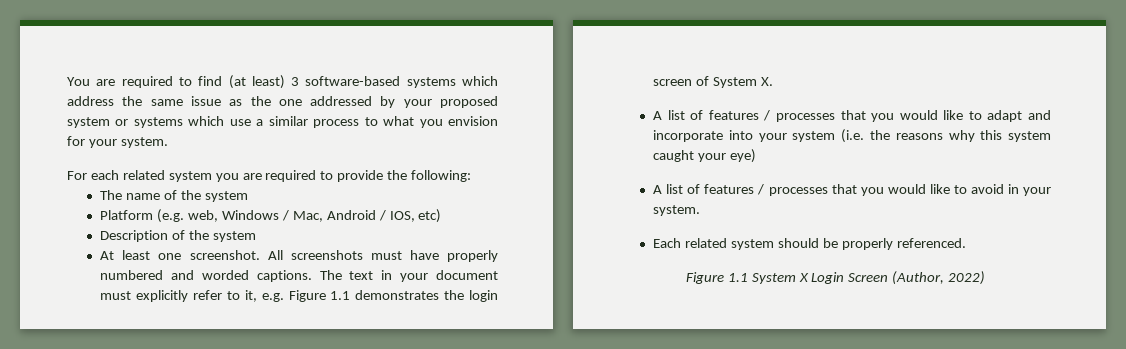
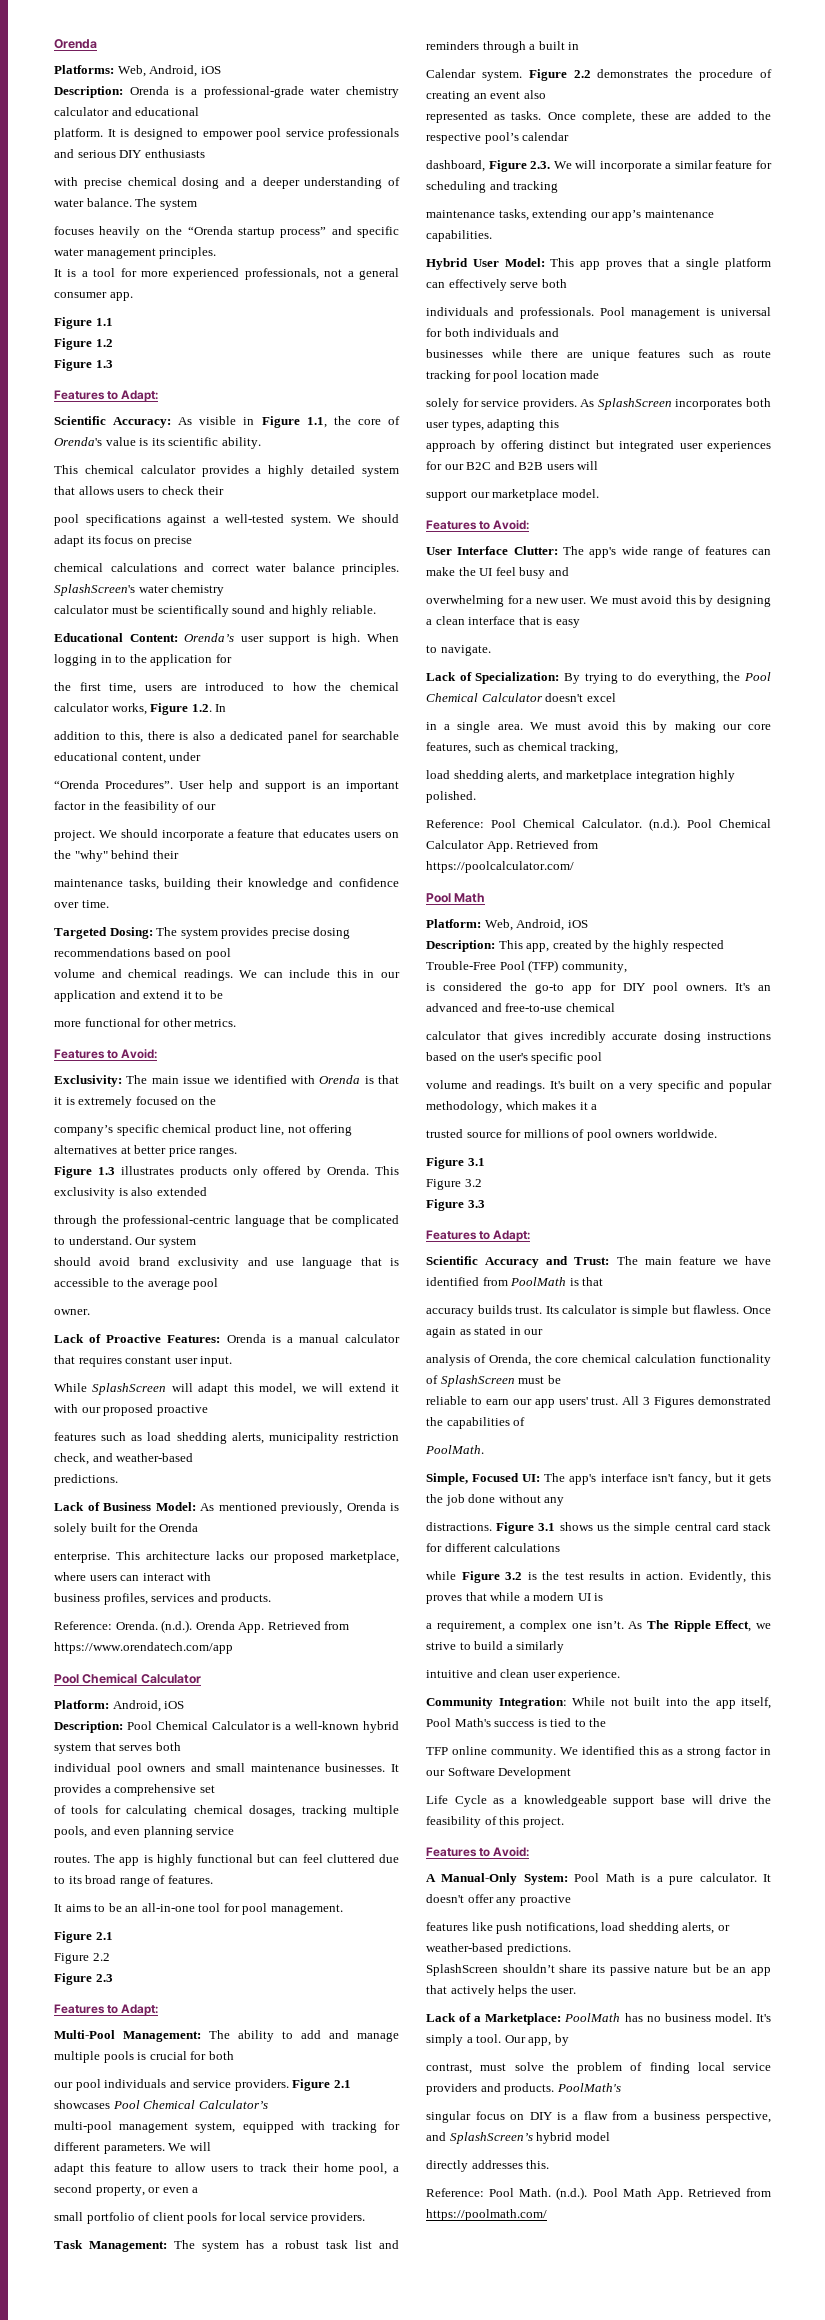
[67,75,499,89] [67,96,499,108] [67,116,498,128] [67,136,168,148] [67,170,472,182] [100,190,248,202] [100,209,442,223] [100,230,256,242] [100,250,498,262] [100,270,499,282] [100,290,498,302] [653,76,773,88] [653,110,1051,122] [653,129,1051,143] [653,149,757,163] [653,184,1051,196] [653,205,701,216] [653,238,966,250] [685,271,986,285] You are required to find (at least) 3 software-based systems which address the same issue as the one addressed by your proposed system or systems which use a similar process to what you envision for your system. // For each related system you are required to provide the following: // The name of the system // Platform (e.g. web, Windows / Mac, Android / IOS, etc) // Description of the system // At least one screenshot. All screenshots must have properly numbered and worded captions. The text in your document must explicitly refer to it, e.g. Figure 1.1 demonstrates the login screen of System X. // A list of features / processes that you would like to adapt and incorporate into your system (i.e. the reasons why this system caught your eye) // A list of features / processes that you would like to avoid in your system. // Each related system should be properly referenced. // Figure 1.1 System X Login Screen (Author, 2022) -> [54,39,97,49] [54,65,221,77] [54,86,399,98] [54,107,200,116] [54,128,399,140] [54,149,205,158] [54,177,400,189] [54,198,197,210] [54,226,399,238] [54,247,217,259] [54,268,399,280] [54,292,133,301] [54,317,113,329] [54,338,113,350] [54,359,113,371] [54,390,159,402] [54,416,400,428] [54,437,261,449] [54,465,399,477] [54,486,224,495] [54,514,399,526] [54,535,193,547] [54,563,399,575] [54,584,225,596] [54,605,376,617] [54,633,399,645] [54,654,232,666] [54,682,399,694] [54,703,227,715] [54,731,399,743] [54,752,202,764] [54,780,399,792] [54,801,216,813] [54,829,399,841] [54,850,179,862] [54,878,399,890] [54,900,109,908] [54,927,351,939] [54,948,231,960] [54,969,400,981] [54,990,223,1002] [54,1018,237,1027] [54,1049,158,1059] [54,1075,399,1087] [54,1096,216,1108] [54,1124,353,1136] [54,1145,238,1157] [54,1166,399,1178] [54,1187,207,1199] [54,1215,399,1227] [54,1236,196,1248] [54,1257,399,1269] [54,1278,219,1290] [54,1309,90,1315] [54,1334,400,1343] [54,1355,233,1367] [54,1383,399,1395] [54,1404,208,1416] [54,1432,399,1444] [54,1453,194,1465] [54,1474,118,1486] [54,1502,399,1514] [54,1523,199,1535] [54,1551,399,1563] [54,1572,212,1581] [54,1593,272,1605] [54,1620,350,1633] [54,1642,233,1654] [54,1673,201,1684] [54,1700,185,1712] [54,1721,399,1733] [54,1742,181,1754] [54,1763,399,1775] [54,1784,215,1796] [54,1805,399,1817] [54,1826,235,1838] [54,1854,399,1866] [54,1875,213,1887] [54,1903,343,1915] [54,1931,113,1943] [54,1953,110,1964] [54,1973,113,1985] [54,2004,159,2016] [54,2030,399,2042] [54,2051,234,2063] [54,2079,351,2091] [54,2100,268,2109] [54,2121,400,2133] [54,2142,211,2154] [54,2163,399,2175] [54,2184,199,2196] [54,2212,366,2224] [54,2240,399,2252] [426,41,580,53] [426,69,772,81] [426,90,546,102] [426,111,771,123] [426,132,570,144] [426,160,772,172] [426,181,559,193] [426,209,714,221] [426,230,492,242] [426,258,771,270] [426,279,567,291] [426,307,771,319] [426,328,559,337] [426,349,771,361] [426,370,600,382] [426,398,771,410] [426,419,559,431] [426,440,771,452] [426,461,599,470] [426,489,599,501] [426,520,530,530] [426,546,771,558] [426,567,569,579] [426,595,771,607] [426,616,580,628] [426,645,491,656] [426,672,771,684] [426,693,616,702] [426,721,771,733] [426,742,619,754] [426,770,736,782] [426,791,476,803] [426,818,771,831] [426,840,598,852] [426,861,574,873] [426,893,486,903] [426,919,588,931] [426,940,724,952] [426,960,627,973] [426,982,771,994] [426,1003,615,1012] [426,1031,771,1043] [426,1052,602,1064] [426,1080,772,1092] [426,1101,598,1113] [426,1129,717,1141] [426,1157,485,1169] [426,1179,482,1190] [426,1199,485,1211] [426,1230,531,1242] [426,1256,771,1268] [426,1277,604,1286] [426,1305,771,1317] [426,1326,544,1338] [426,1354,771,1366] [426,1375,561,1387] [426,1396,771,1408] [426,1417,526,1429] [425,1445,484,1454] [426,1473,771,1485] [426,1494,565,1506] [426,1522,771,1534] [426,1543,561,1552] [426,1571,771,1583] [426,1592,604,1604] [426,1620,771,1632] [426,1641,565,1653] [426,1669,621,1681] [426,1697,771,1709] [426,1718,607,1727] [426,1746,771,1758] [426,1767,572,1779] [426,1795,771,1807] [426,1816,564,1828] [426,1847,530,1857] [426,1873,772,1885] [426,1894,571,1906] [426,1922,730,1934] [426,1943,571,1955] [426,1964,771,1976] [426,1985,577,1997] [426,2013,771,2025] [426,2034,569,2046] [426,2062,771,2074] [426,2083,621,2095] [426,2111,771,2123] [426,2132,610,2144] [426,2160,550,2172] [426,2187,771,2200] [426,2209,547,2221] Orenda // Platforms: Web, Android, iOS // Description: Orenda is a professional-grade water chemistry calculator and educational // platform. It is designed to empower pool service professionals and serious DIY enthusiasts // with precise chemical dosing and a deeper understanding of water balance. The system // focuses heavily on the “Orenda startup process” and specific water management principles. // It is a tool for more experienced professionals, not a general consumer app. // Figure 1.1 // Figure 1.2 // Figure 1.3 // Features to Adapt: // Scientific Accuracy: As visible in Figure 1.1, the core of Orenda's value is its scientific ability. // This chemical calculator provides a highly detailed system that allows users to check their // pool specifications against a well-tested system. We should adapt its focus on precise // chemical calculations and correct water balance principles. SplashScreen's water chemistry // calculator must be scientifically sound and highly reliable. // Educational Content: Orenda’s user support is high. When logging in to the application for // the first time, users are introduced to how the chemical calculator works, Figure 1.2. In // addition to this, there is also a dedicated panel for searchable educational content, under // “Orenda Procedures”. User help and support is an important factor in the feasibility of our // project. We should incorporate a feature that educates users on the "why" behind their // maintenance tasks, building their knowledge and confidence over time. // Targeted Dosing: The system provides precise dosing recommendations based on pool // volume and chemical readings. We can include this in our application and extend it to be // more functional for other metrics. // Features to Avoid: // Exclusivity: The main issue we identified with Orenda is that it is extremely focused on the // company’s specific chemical product line, not offering alternatives at better price ranges. // Figure 1.3 illustrates products only offered by Orenda. This exclusivity is also extended // through the professional-centric language that be complicated to understand. Our system // should avoid brand exclusivity and use language that is accessible to the average pool // owner. // Lack of Proactive Features: Orenda is a manual calculator that requires constant user input. // While SplashScreen will adapt this model, we will extend it with our proposed proactive // features such as load shedding alerts, municipality restriction check, and weather-based // predictions. // Lack of Business Model: As mentioned previously, Orenda is solely built for the Orenda // enterprise. This architecture lacks our proposed marketplace, where users can interact with // business profiles, services and products. // Reference: Orenda. (n.d.). Orenda App. Retrieved from https://www.orendatech.com/app // Pool Chemical Calculator // Platform: Android, iOS // Description: Pool Chemical Calculator is a well-known hybrid system that serves both // individual pool owners and small maintenance businesses. It provides a comprehensive set // of tools for calculating chemical dosages, tracking multiple pools, and even planning service // routes. The app is highly functional but can feel cluttered due to its broad range of features. // It aims to be an all-in-one tool for pool management. // Figure 2.1 // Figure 2.2 // Figure 2.3 // Features to Adapt: // Multi-Pool Management: The ability to add and manage multiple pools is crucial for both // our pool individuals and service providers. Figure 2.1 showcases Pool Chemical Calculator’s // multi-pool management system, equipped with tracking for different parameters. We will // adapt this feature to allow users to track their home pool, a second property, or even a // small portfolio of client pools for local service providers. // Task Management: The system has a robust task list and reminders through a built in // Calendar system. Figure 2.2 demonstrates the procedure of creating an event also // represented as tasks. Once complete, these are added to the respective pool’s calendar // dashboard, Figure 2.3. We will incorporate a similar feature for scheduling and tracking // maintenance tasks, extending our app’s maintenance capabilities. // Hybrid User Model: This app proves that a single platform can effectively serve both // individuals and professionals. Pool management is universal for both individuals and // businesses while there are unique features such as route tracking for pool location made // solely for service providers. As SplashScreen incorporates both user types, adapting this // approach by offering distinct but integrated user experiences for our B2C and B2B users will // support our marketplace model. // Features to Avoid: // User Interface Clutter: The app's wide range of features can make the UI feel busy and // overwhelming for a new user. We must avoid this by designing a clean interface that is easy // to navigate. // Lack of Specialization: By trying to do everything, the Pool Chemical Calculator doesn't excel // in a single area. We must avoid this by making our core features, such as chemical tracking, // load shedding alerts, and marketplace integration highly polished. // Reference: Pool Chemical Calculator. (n.d.). Pool Chemical Calculator App. Retrieved from // https://poolcalculator.com/ // Pool Math // Platform: Web, Android, iOS // Description: This app, created by the highly respected Trouble-Free Pool (TFP) community, // is considered the go-to app for DIY pool owners. It's an advanced and free-to-use chemical // calculator that gives incredibly accurate dosing instructions based on the user's specific pool // volume and readings. It's built on a very specific and popular methodology, which makes it a // trusted source for millions of pool owners worldwide. // Figure 3.1 // Figure 3.2 // Figure 3.3 // Features to Adapt: // Scientific Accuracy and Trust: The main feature we have identified from PoolMath is that // accuracy builds trust. Its calculator is simple but flawless. Once again as stated in our // analysis of Orenda, the core chemical calculation functionality of SplashScreen must be // reliable to earn our app users' trust. All 3 Figures demonstrated the capabilities of // PoolMath. // Simple, Focused UI: The app's interface isn't fancy, but it gets the job done without any // distractions. Figure 3.1 shows us the simple central card stack for different calculations // while Figure 3.2 is the test results in action. Evidently, this proves that while a modern UI is // a requirement, a complex one isn’t. As The Ripple Effect, we strive to build a similarly // intuitive and clean user experience. // Community Integration: While not built into the app itself, Pool Math's success is tied to the // TFP online community. We identified this as a strong factor in our Software Development // Life Cycle as a knowledgeable support base will drive the feasibility of this project. // Features to Avoid: // A Manual-Only System: Pool Math is a pure calculator. It doesn't offer any proactive // features like push notifications, load shedding alerts, or weather-based predictions. // SplashScreen shouldn’t share its passive nature but be an app that actively helps the user. // Lack of a Marketplace: PoolMath has no business model. It's simply a tool. Our app, by // contrast, must solve the problem of finding local service providers and products. PoolMath's // singular focus on DIY is a flaw from a business perspective, and SplashScreen’s hybrid model // directly addresses this. // Reference: Pool Math. (n.d.). Pool Math App. Retrieved from https://poolmath.com/

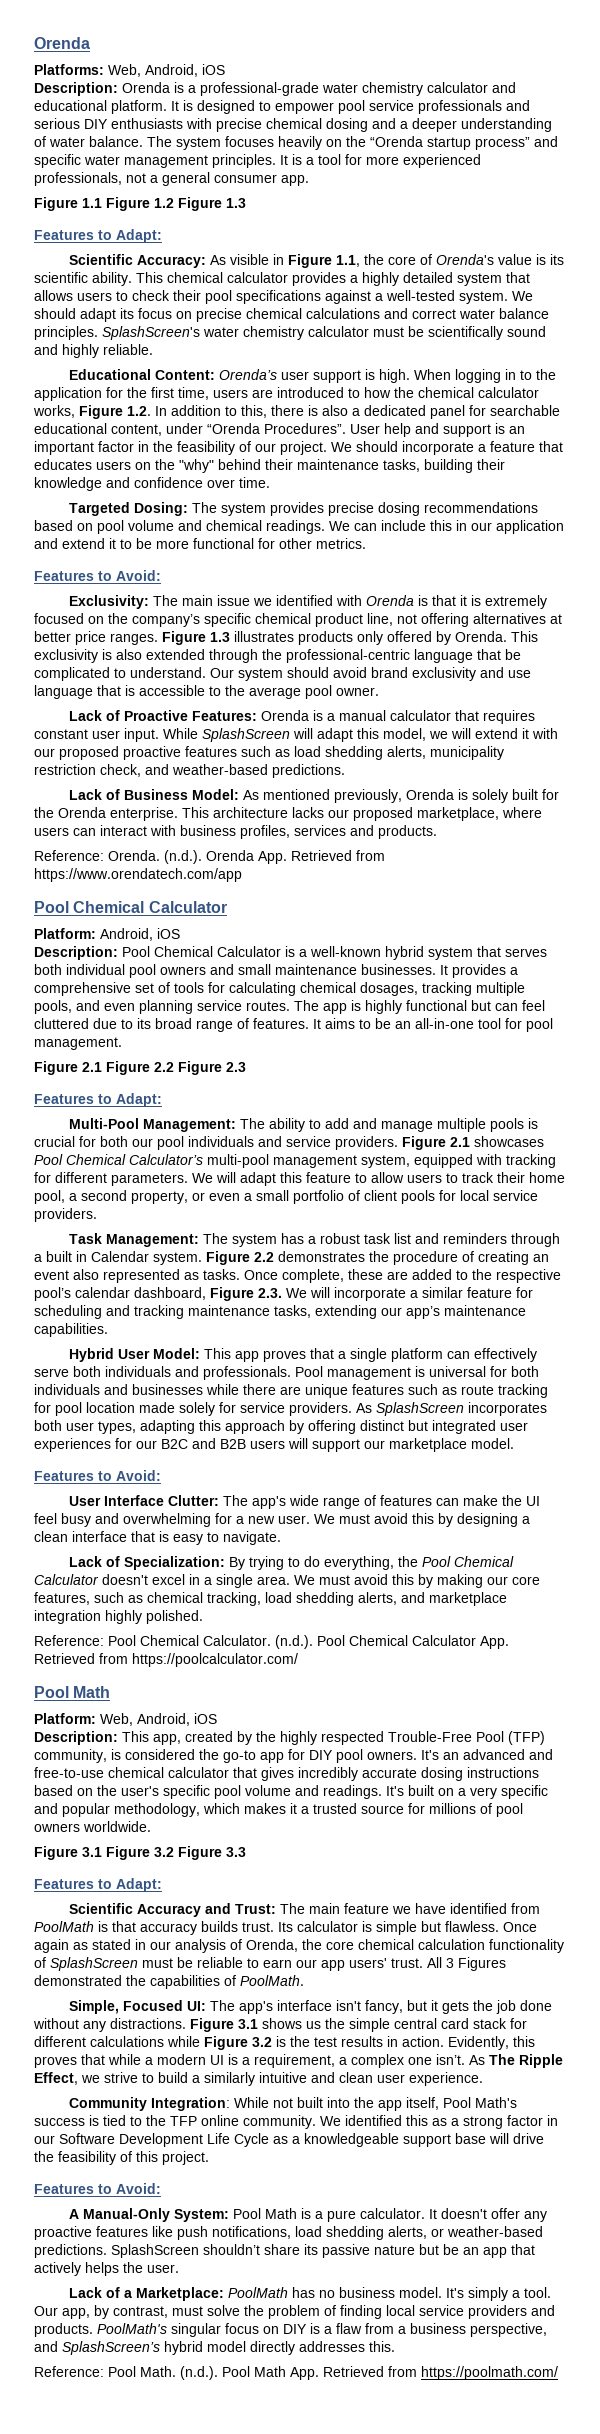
(200, 111) // -> (107, 105) none
(205, 153) // -> (183, 123) none
(197, 204) // -> (221, 143) none
(217, 253) // -> (276, 161) none
(113, 322) // -> (102, 203) none
(113, 343) // -> (174, 203) none
(261, 443) // -> (132, 279) none
(224, 490) // -> (201, 295) none
(193, 541) // -> (242, 315) none
(225, 590) // -> (304, 333) none
(232, 658) // -> (123, 392) none
(227, 708) // -> (167, 411) none
(202, 756) // -> (203, 428) none
(216, 807) // -> (276, 447) none
(179, 854) // -> (293, 464) none
(231, 954) // -> (124, 527) none
(223, 994) // -> (152, 543) none
(216, 1100) // -> (128, 618) none
(238, 1152) // -> (158, 639) none
(207, 1191) // -> (205, 654) none
(196, 1242) // -> (283, 674) none
(219, 1284) // -> (332, 692) none
(233, 1361) // -> (159, 735) none
(208, 1410) // -> (181, 753) none
(194, 1457) // -> (268, 769) none
(199, 1527) // -> (106, 812) none
(212, 1576) // -> (176, 830) none
(181, 1746) // -> (62, 969) none
(215, 1789) // -> (154, 988) none
(235, 1831) // -> (242, 1005) none
(213, 1879) // -> (309, 1023) none
[54,1953,110,1964] // Figure 2.2 // -> [106,1061,174,1075] Figure 2.2
(234, 2055) // -> (128, 1141) none
(268, 2104) // -> (203, 1159) none
(211, 2146) // -> (236, 1177) none
(199, 2190) // -> (252, 1197) none
(580, 46) // -> (87, 1256) none
(546, 94) // -> (99, 1274) none
(570, 136) // -> (130, 1292) none
(559, 187) // -> (184, 1312) none
(567, 283) // -> (101, 1371) none
(559, 332) // -> (128, 1389) none
(600, 374) // -> (175, 1407) none
(559, 423) // -> (221, 1425) none
(599, 465) // -> (308, 1443) none
(569, 571) // -> (119, 1518) none
(580, 623) // -> (203, 1539) none
(616, 697) // -> (185, 1579) none
(619, 748) // -> (261, 1599) none
(598, 844) // -> (128, 1658) none
(627, 967) // -> (107, 1756) none
(615, 1007) // -> (164, 1772) none
(602, 1058) // -> (241, 1792) none
(598, 1107) // -> (309, 1810) none
[426,1179,482,1190] // Figure 3.2 // -> [106,1846,174,1860] Figure 3.2
(604, 1281) // -> (136, 1926) none
(544, 1332) // -> (171, 1945) none
(561, 1379) // -> (193, 1962) none
(526, 1421) // -> (236, 1980) none
(565, 1501) // -> (106, 2026) none
(561, 1547) // -> (164, 2041) none
(604, 1597) // -> (238, 2059) none
(565, 1647) // -> (255, 2079) none
(607, 1722) // -> (166, 2120) none
(572, 1773) // -> (203, 2140) none
(571, 1900) // -> (92, 2233) none
(571, 1949) // -> (107, 2251) none
(569, 2040) // -> (109, 2312) none
(621, 2087) // -> (167, 2328) none
(610, 2136) // -> (246, 2346) none

